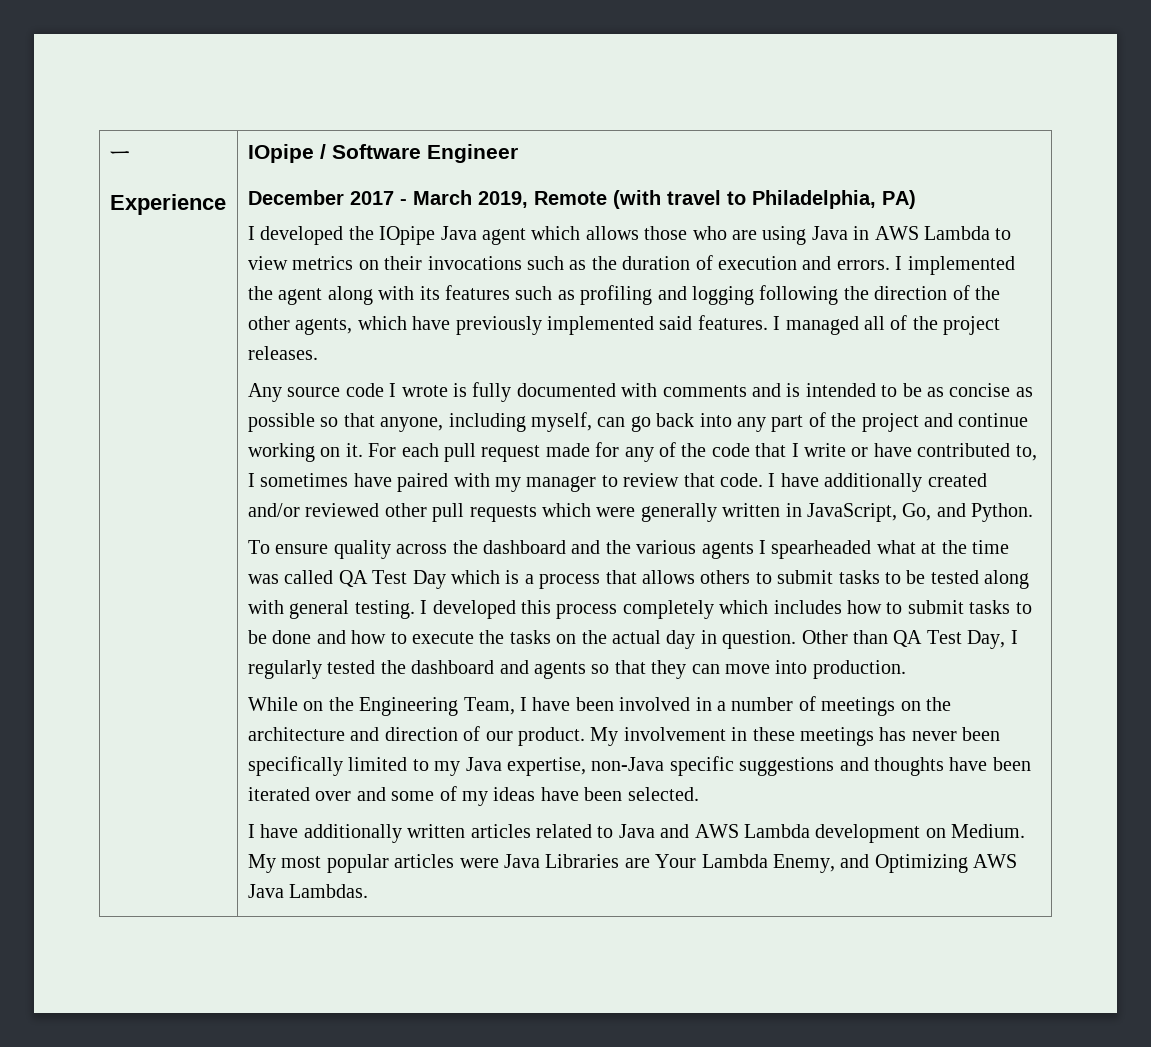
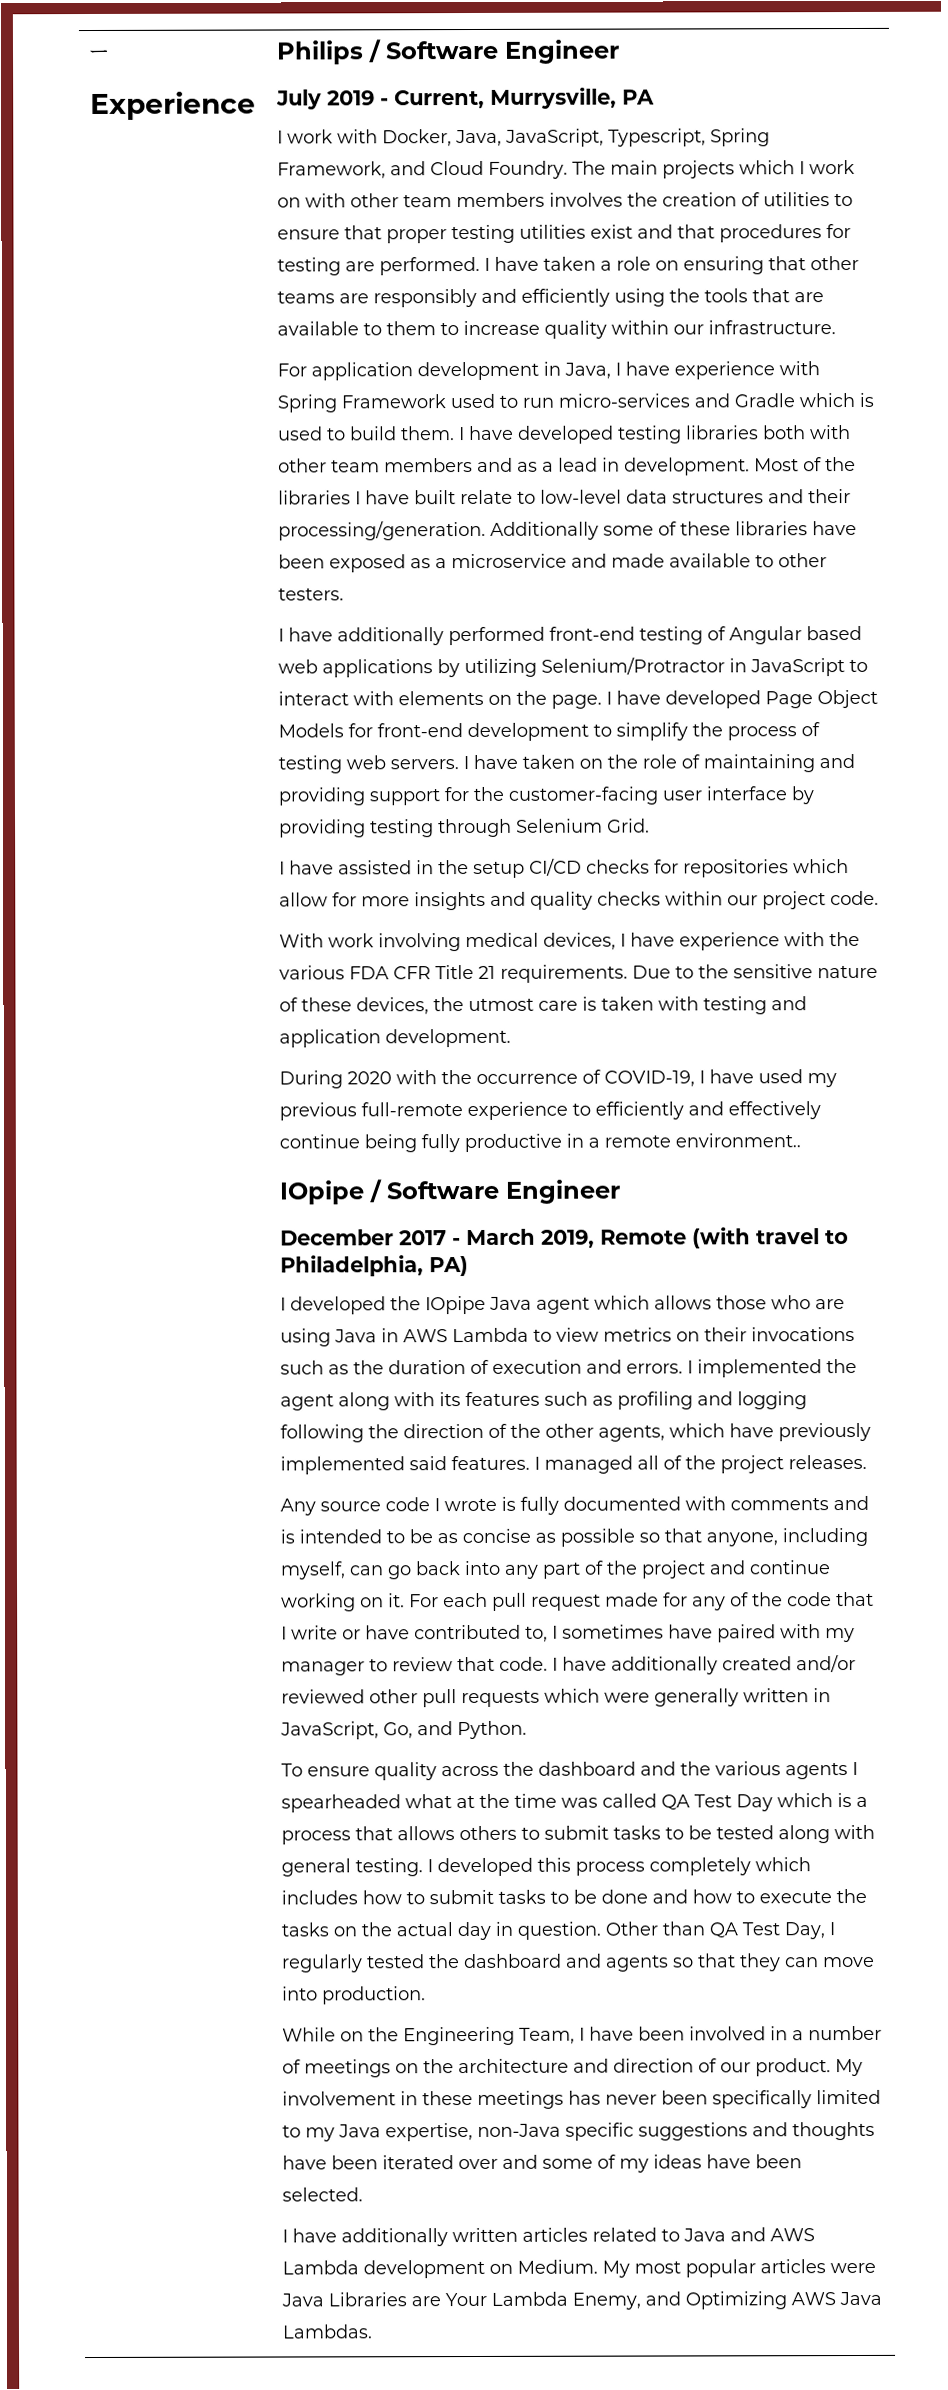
(226, 204) none -> [275,39,620,65] [275,87,655,110] [276,128,770,147] [276,160,855,179] [276,192,853,208] [276,224,851,244] [276,255,859,276] [276,288,824,308] [276,320,836,339] [276,361,820,381] [276,392,874,413] [276,425,851,444] [277,456,856,476] [277,489,851,505] [277,520,857,541] [277,553,827,573] [277,587,344,601] [277,625,862,646] [277,657,868,678] [277,689,878,709] [277,722,820,742] [277,754,855,774] [277,786,814,806] [278,818,650,838] [278,858,849,879] [278,890,879,911] [278,931,860,952] [278,964,878,983] [278,996,807,1015] [278,1028,511,1048] [278,1069,837,1089] [278,1101,821,1121] [278,1133,801,1153] Philips / Software Engineer // July 2019 - Current, Murrysville, PA // I work with Docker, Java, JavaScript, Typescript, Spring Framework, and Cloud Foundry. The main projects which I work on with other team members involves the creation of utilities to ensure that proper testing utilities exist and that procedures for testing are performed. I have taken a role on ensuring that other teams are responsibly and efficiently using the tools that are available to them to increase quality within our infrastructure. // For application development in Java, I have experience with Spring Framework used to run micro-services and Gradle which is used to build them. I have developed testing libraries both with other team members and as a lead in development. Most of the libraries I have built relate to low-level data structures and their processing/generation. Additionally some of these libraries have been exposed as a microservice and made available to other testers. // I have additionally performed front-end testing of Angular based web applications by utilizing Selenium/Protractor in JavaScript to interact with elements on the page. I have developed Page Object Models for front-end development to simplify the process of testing web servers. I have taken on the role of maintaining and providing support for the customer-facing user interface by providing testing through Selenium Grid. // I have assisted in the setup CI/CD checks for repositories which allow for more insights and quality checks within our project code. // With work involving medical devices, I have experience with the various FDA CFR Title 21 requirements. Due to the sensitive nature of these devices, the utmost care is taken with testing and application development. // During 2020 with the occurrence of COVID-19, I have used my previous full-remote experience to efficiently and effectively continue being fully productive in a remote environment.. //

